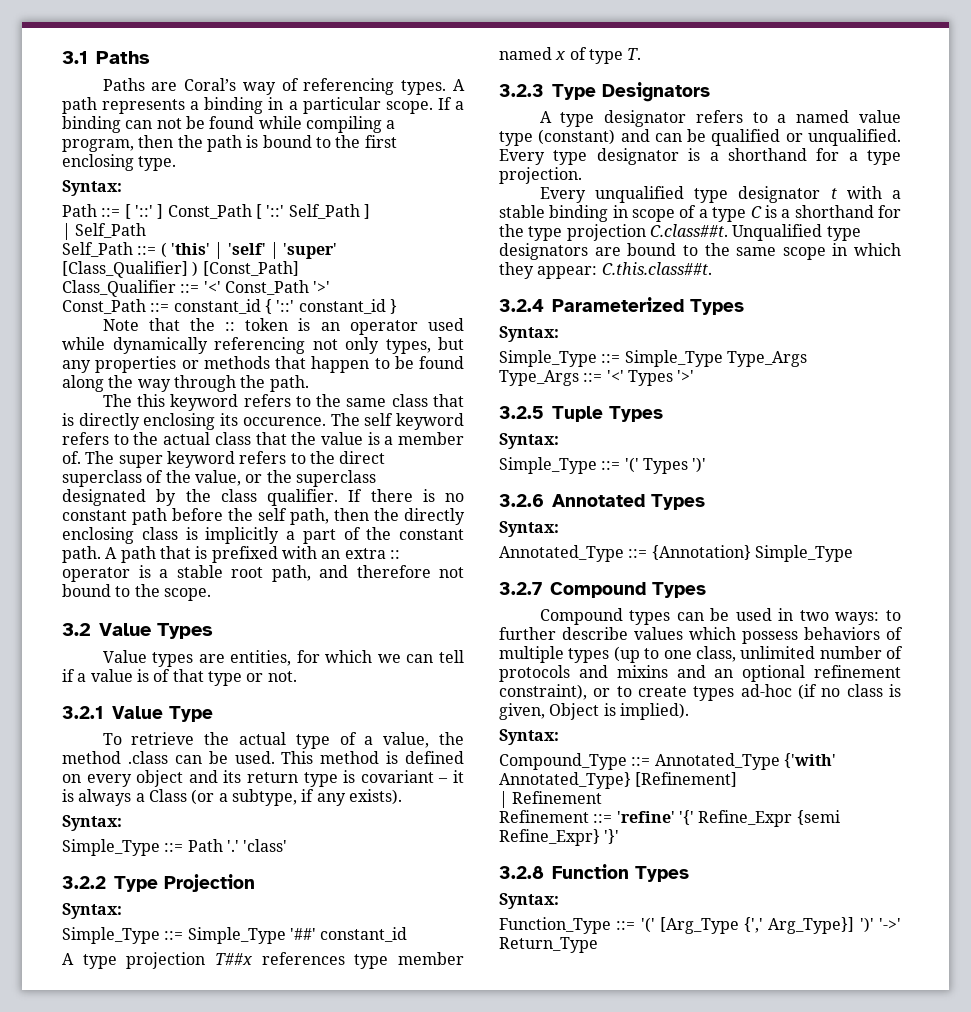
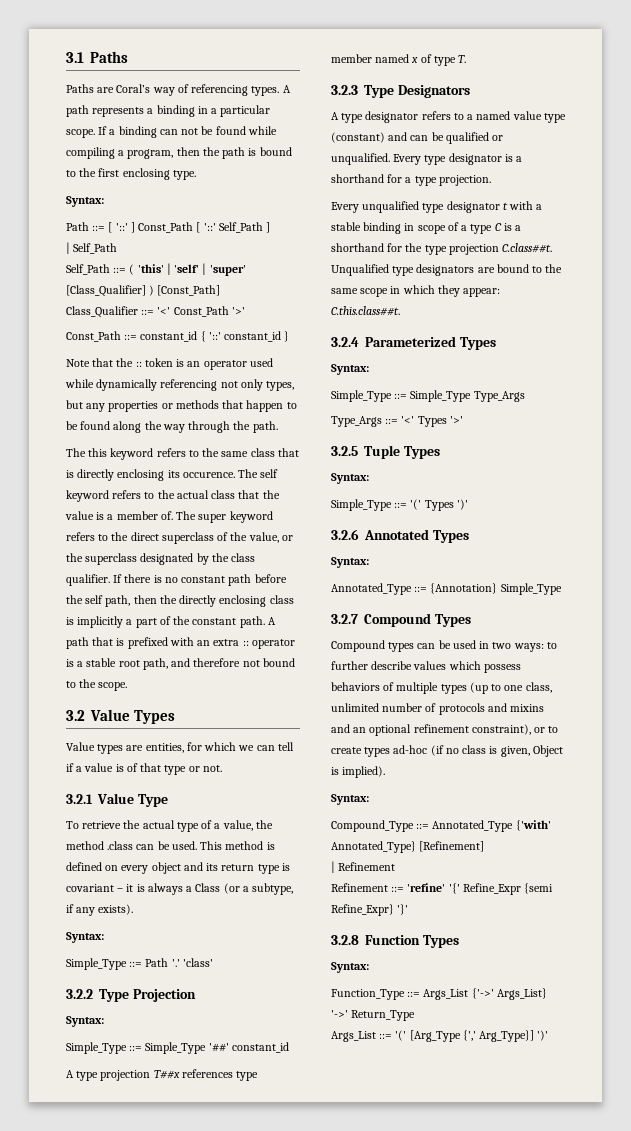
(636, 925) none -> [423,988,547,1000] [331,1010,416,1021] [331,1031,393,1042] Args_List {'->' Args_List} '->' Return_Type // Args_List ::=
[879,918,901,930] [499,937,598,953] '->' Return_Type -> (549, 1035) none

